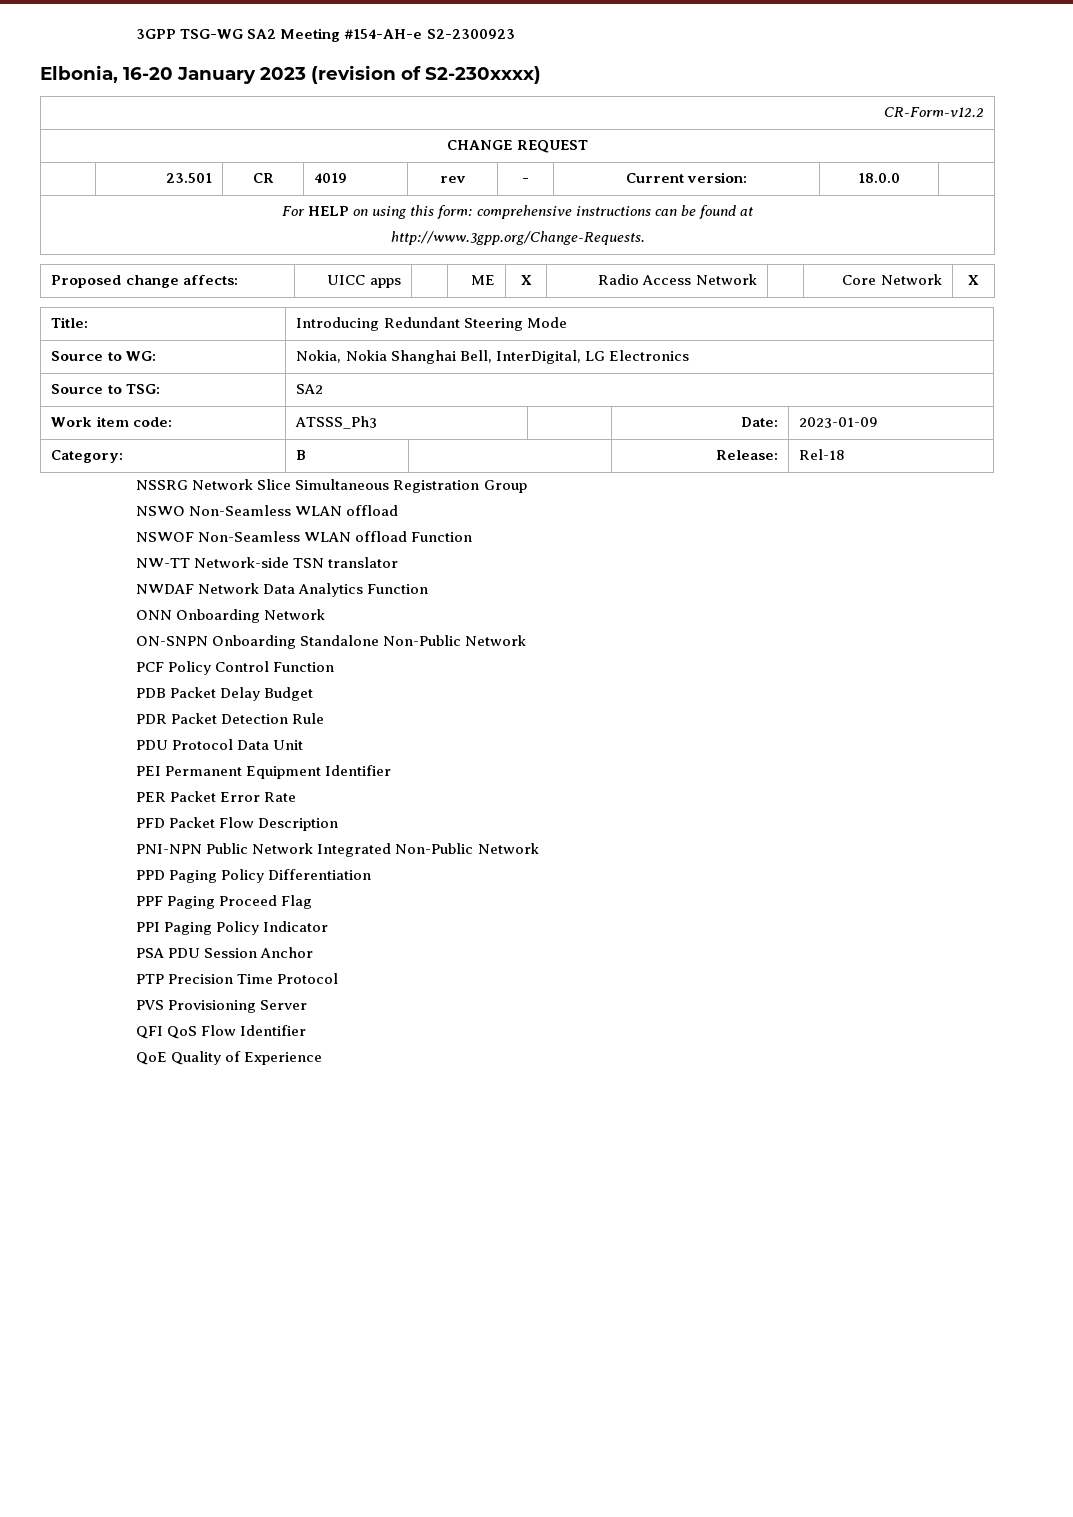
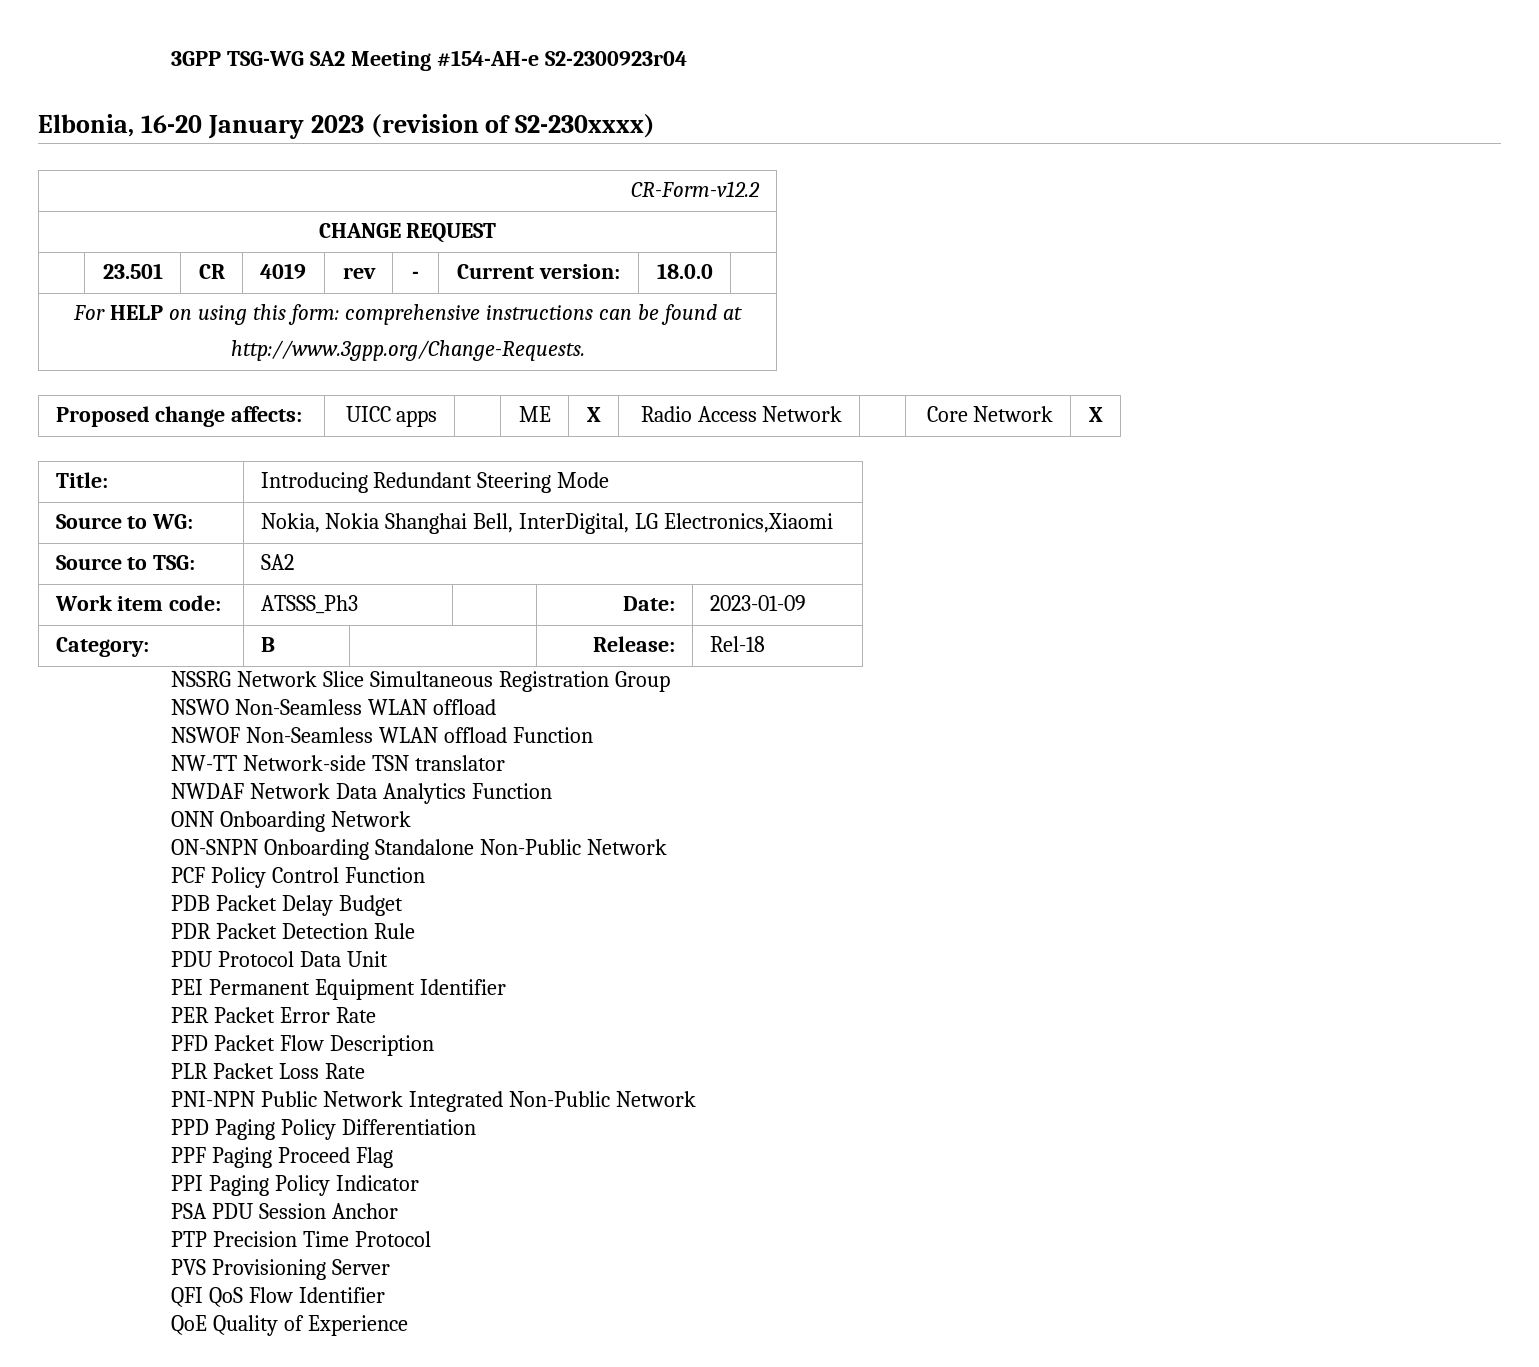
[426,29,515,39] S2-2300923 -> [545,51,688,66] S2-2300923r04
[608,350,689,361] Electronics -> [664,513,834,533] Electronics,Xiaomi
(339, 824) none -> [171,1063,366,1079] // PLR Packet Loss Rate

